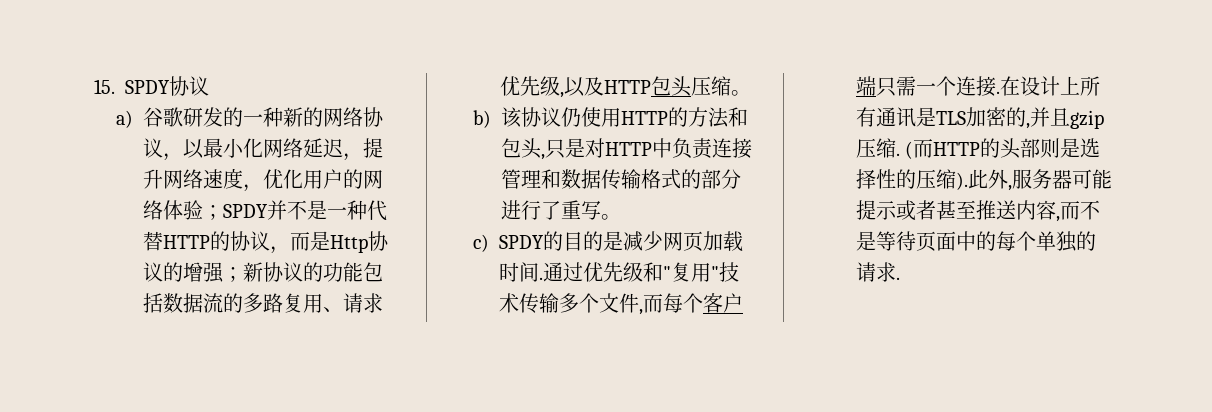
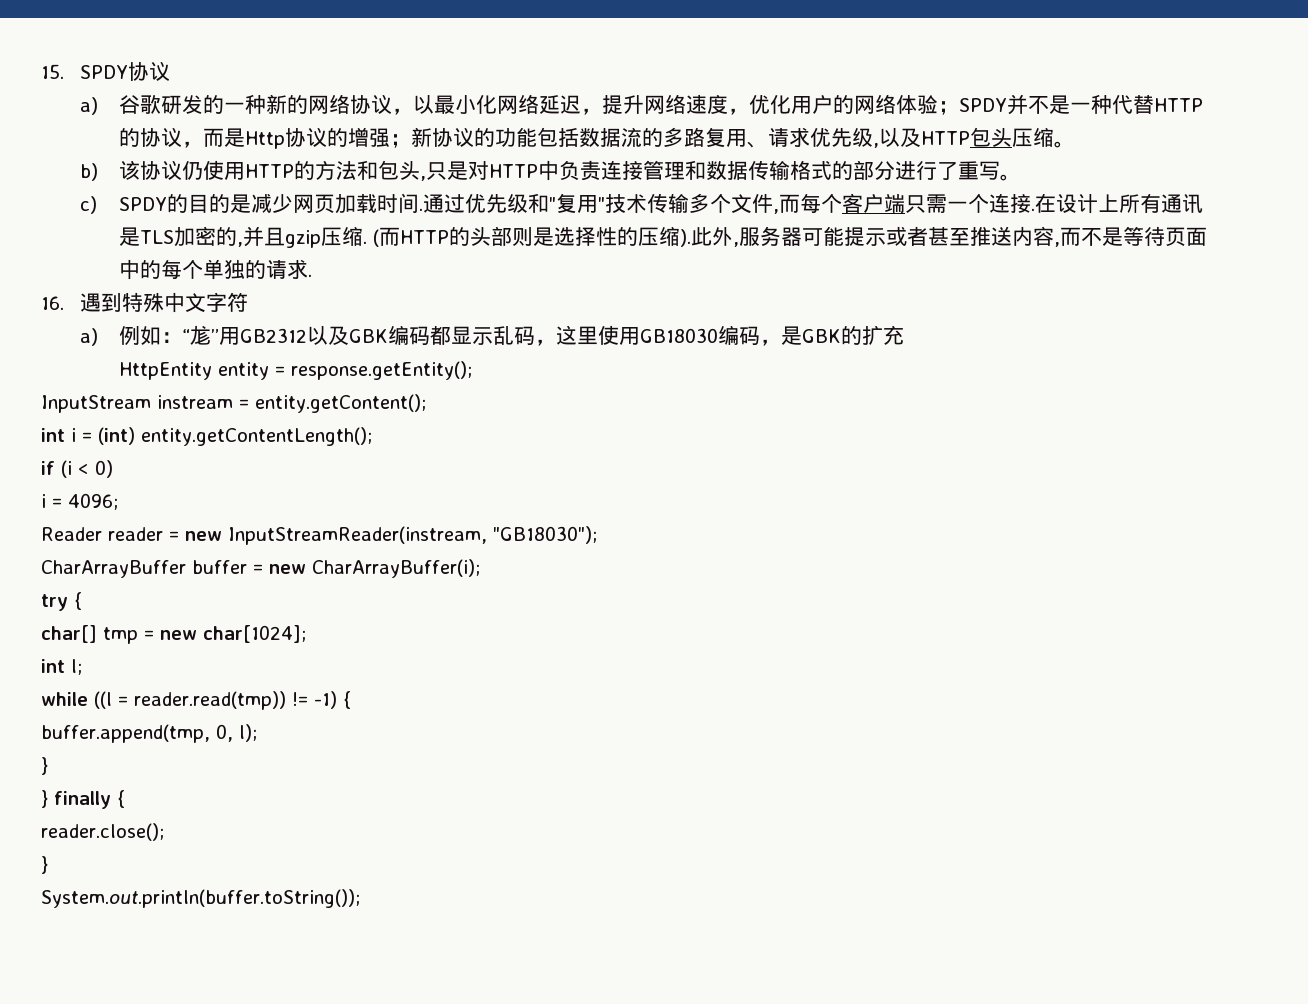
(901, 278) none -> [41,292,249,313] [80,325,905,346] [119,361,473,380] [41,394,426,413] [41,427,372,446] [41,460,113,478] [41,493,118,510] [41,526,597,545] [41,559,480,578] [41,592,82,611] [41,625,306,644] [41,659,82,675] [41,691,351,710] [41,724,257,743] [41,757,48,775] [41,790,125,809] [41,823,164,841] [41,856,48,874] [41,889,360,908] // 16.遇到特殊中文字符 // a)例如：“尨”用GB2312以及GBK编码都显示乱码，这里使用GB18030编码，是GBK的扩充 // HttpEntity entity = response.getEntity(); // InputStream instream = entity.getContent(); // int i = (int) entity.getContentLength(); // if (i < 0) // i = 4096; // Reader reader = new InputStreamReader(instream, "GB18030"); // CharArrayBuffer buffer = new CharArrayBuffer(i); // try { // char[] tmp = new char[1024]; // int l; // while ((l = reader.read(tmp)) != -1) { // buffer.append(tmp, 0, l); // } // } finally { // reader.close(); // } // System.out.println(buffer.toString());

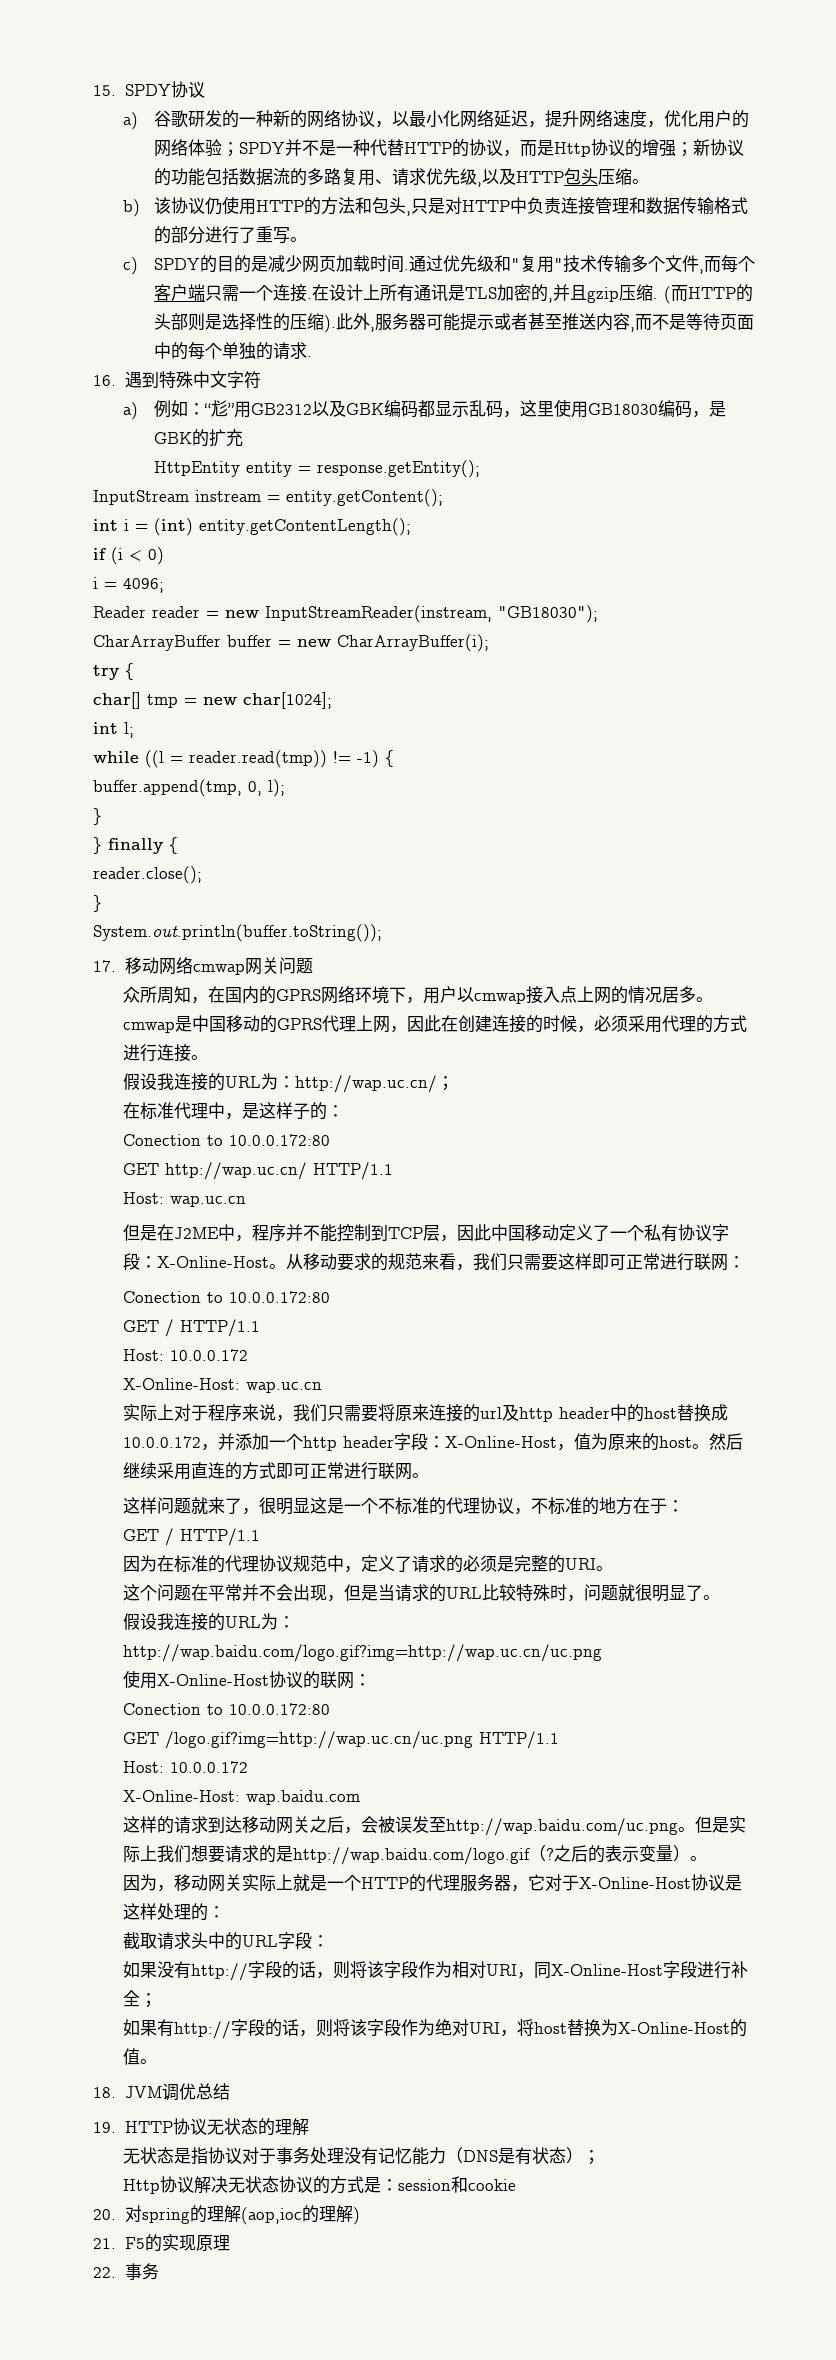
(360, 898) none -> [93,957,313,975] [123,986,714,1004] [123,1015,748,1033] [123,1044,209,1062] [123,1073,455,1093] [123,1102,345,1120] [123,1134,331,1146] [123,1162,394,1180] [123,1192,247,1207] [123,1224,730,1242] [123,1253,746,1271] [123,1291,331,1303] [123,1319,261,1337] [123,1349,249,1361] [123,1378,323,1393] [123,1404,729,1422] [123,1433,744,1451] [123,1462,430,1480] [123,1497,685,1515] [123,1528,261,1546] [123,1555,614,1573] [123,1584,721,1602] [123,1613,296,1631] [123,1644,603,1662] [123,1670,372,1689] [123,1703,331,1715] [123,1731,560,1749] [123,1761,249,1773] [123,1790,361,1805] [123,1816,747,1836] [123,1845,708,1865] [123,1874,743,1892] [123,1903,226,1921] [123,1932,330,1950] [123,1961,749,1981] [123,1990,158,2008] [123,2019,748,2039] [123,2048,158,2065] [93,2083,230,2101] [93,2118,309,2136] [123,2147,601,2165] [123,2176,517,2194] [93,2205,360,2225] [93,2234,230,2252] [93,2263,159,2280] // 17.移动网络cmwap网关问题 // 众所周知，在国内的GPRS网络环境下，用户以cmwap接入点上网的情况居多。cmwap是中国移动的GPRS代理上网，因此在创建连接的时候，必须采用代理的方式进行连接。 // 假设我连接的URL为：http://wap.uc.cn/； // 在标准代理中，是这样子的： // Conection to 10.0.0.172:80 // GET http://wap.uc.cn/ HTTP/1.1 // Host: wap.uc.cn // 但是在J2ME中，程序并不能控制到TCP层，因此中国移动定义了一个私有协议字段：X-Online-Host。从移动要求的规范来看，我们只需要这样即可正常进行联网： // Conection to 10.0.0.172:80 // GET / HTTP/1.1 // Host: 10.0.0.172 // X-Online-Host: wap.uc.cn // 实际上对于程序来说，我们只需要将原来连接的url及http header中的host替换成10.0.0.172，并添加一个http header字段：X-Online-Host，值为原来的host。然后继续采用直连的方式即可正常进行联网。 // 这样问题就来了，很明显这是一个不标准的代理协议，不标准的地方在于： // GET / HTTP/1.1 // 因为在标准的代理协议规范中，定义了请求的必须是完整的URI。 // 这个问题在平常并不会出现，但是当请求的URL比较特殊时，问题就很明显了。 // 假设我连接的URL为：http://wap.baidu.com/logo.gif?img=http://wap.uc.cn/uc.png // 使用X-Online-Host协议的联网： // Conection to 10.0.0.172:80 // GET /logo.gif?img=http://wap.uc.cn/uc.png HTTP/1.1 // Host: 10.0.0.172 // X-Online-Host: wap.baidu.com // 这样的请求到达移动网关之后，会被误发至http://wap.baidu.com/uc.png。但是实际上我们想要请求的是http://wap.baidu.com/logo.gif（?之后的表示变量）。 // 因为，移动网关实际上就是一个HTTP的代理服务器，它对于X-Online-Host协议是这样处理的： // 截取请求头中的URL字段： // 如果没有http://字段的话，则将该字段作为相对URI，同X-Online-Host字段进行补全； // 如果有http://字段的话，则将该字段作为绝对URI，将host替换为X-Online-Host的值。 // 18. JVM调优总结 // 19. HTTP协议无状态的理解 // 无状态是指协议对于事务处理没有记忆能力（DNS是有状态）； // Http协议解决无状态协议的方式是：session和cookie // 20.对spring的理解(aop,ioc的理解) // 21. F5的实现原理 // 22.事务

